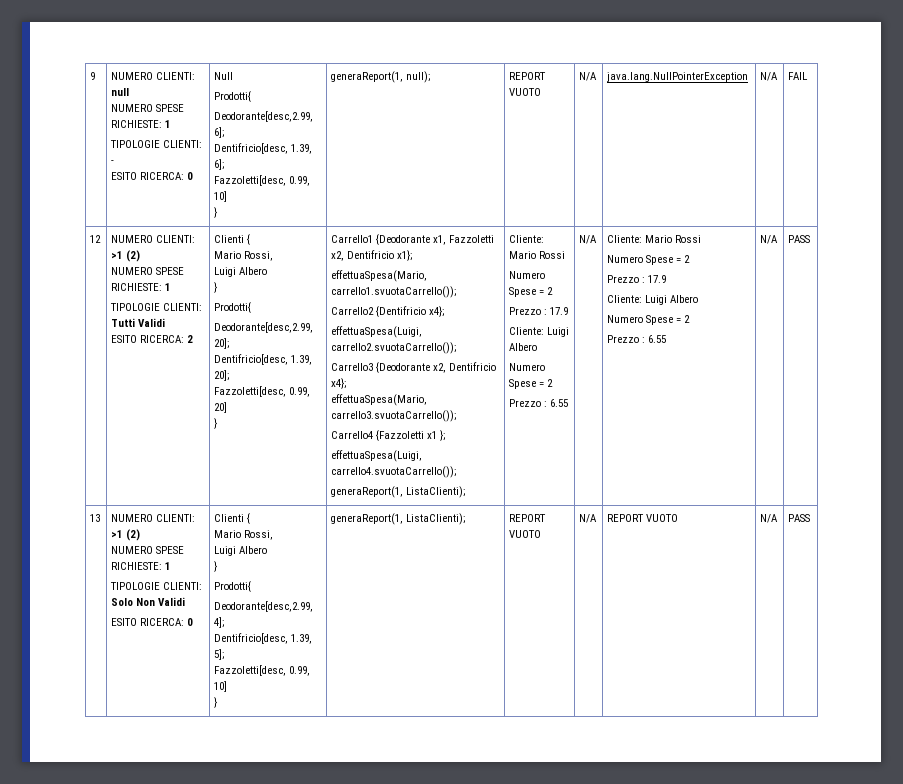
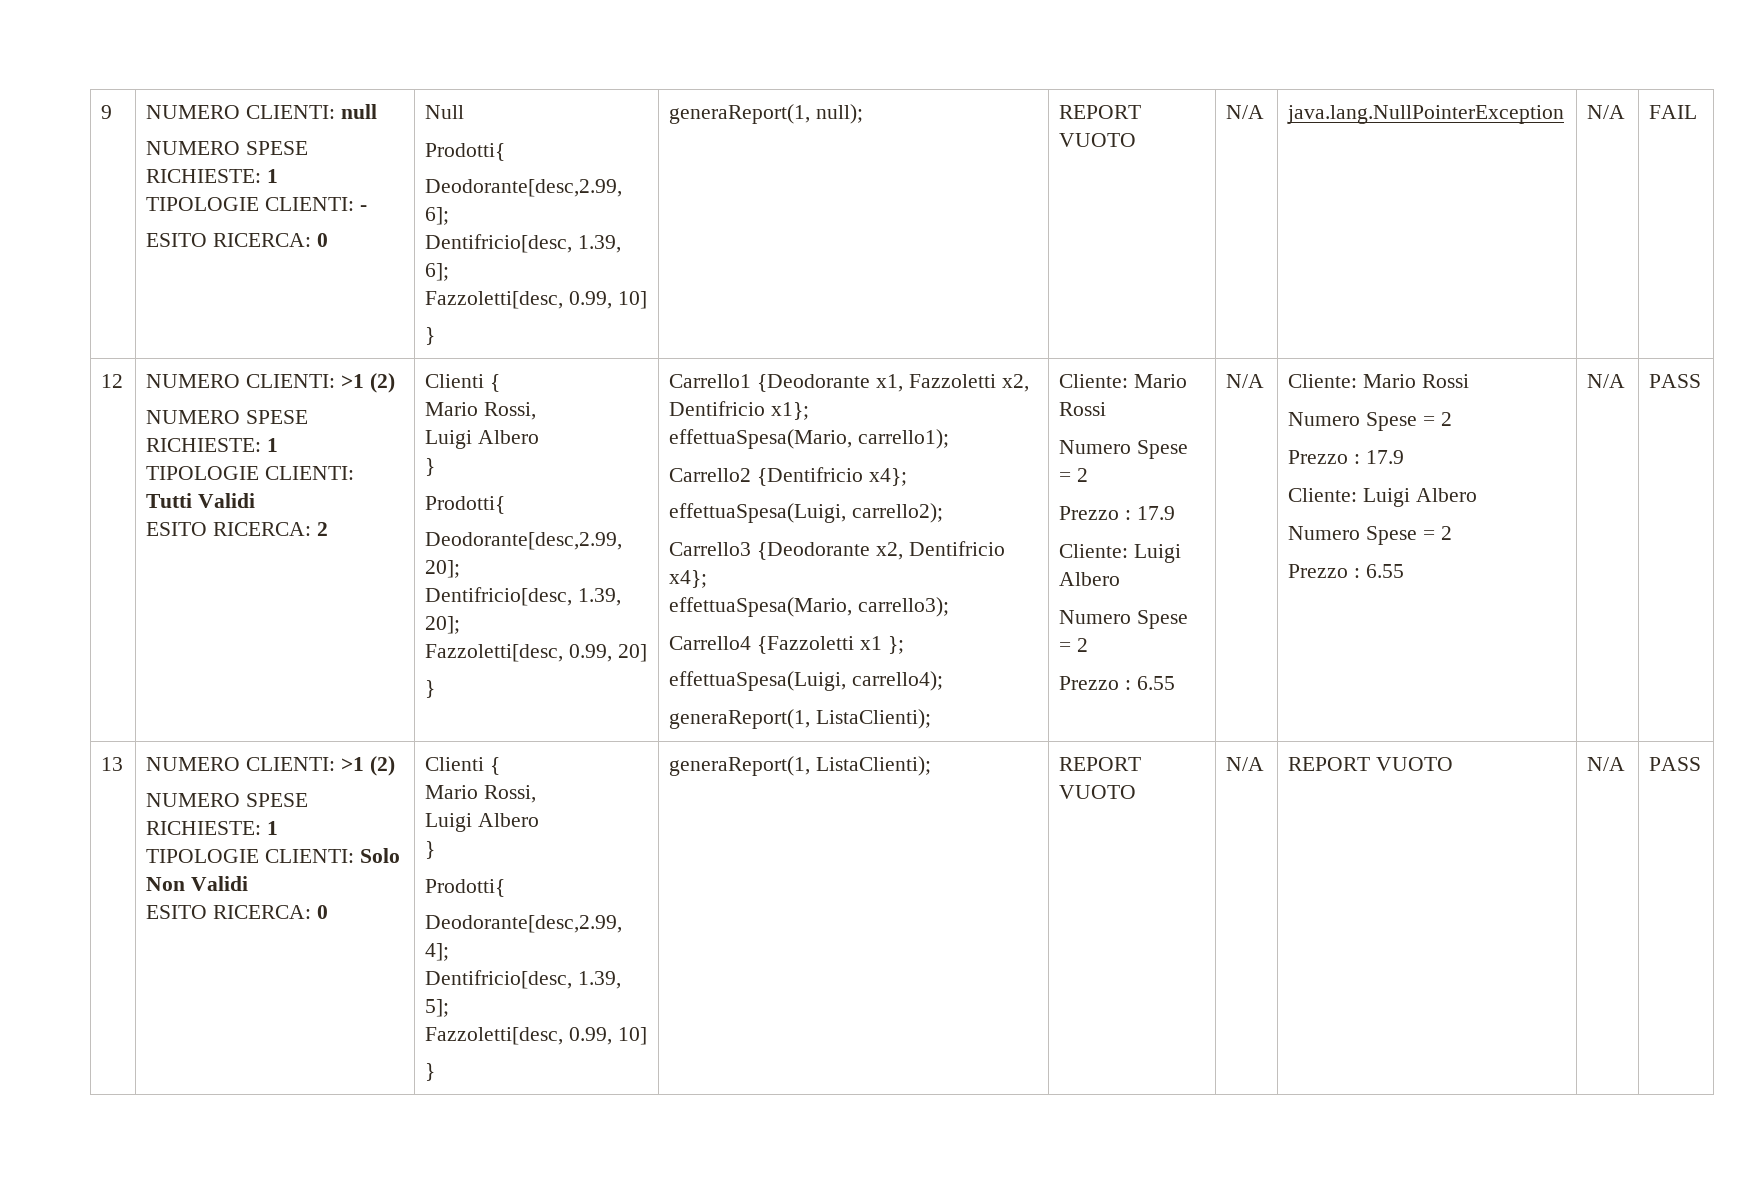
[331,286,457,298] carrello1.svuotaCarrello()); -> [858,429,950,449] carrello1);
[331,342,457,354] carrello2.svuotaCarrello()); -> [852,503,944,523] carrello2);
[331,410,457,422] carrello3.svuotaCarrello()); -> [858,597,950,617] carrello3);
[331,466,457,478] carrello4.svuotaCarrello()); -> [852,671,944,691] carrello4);

